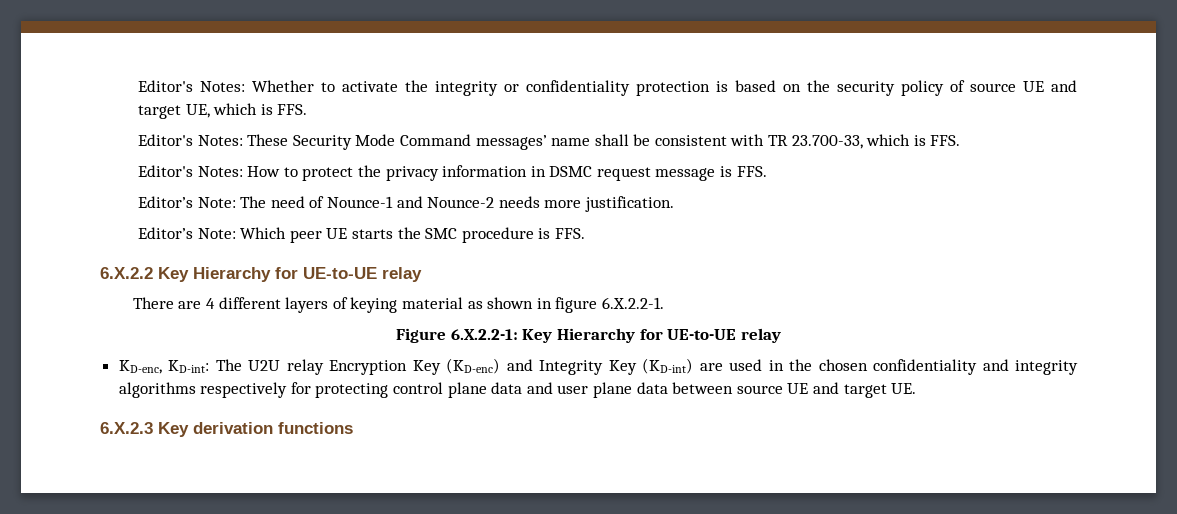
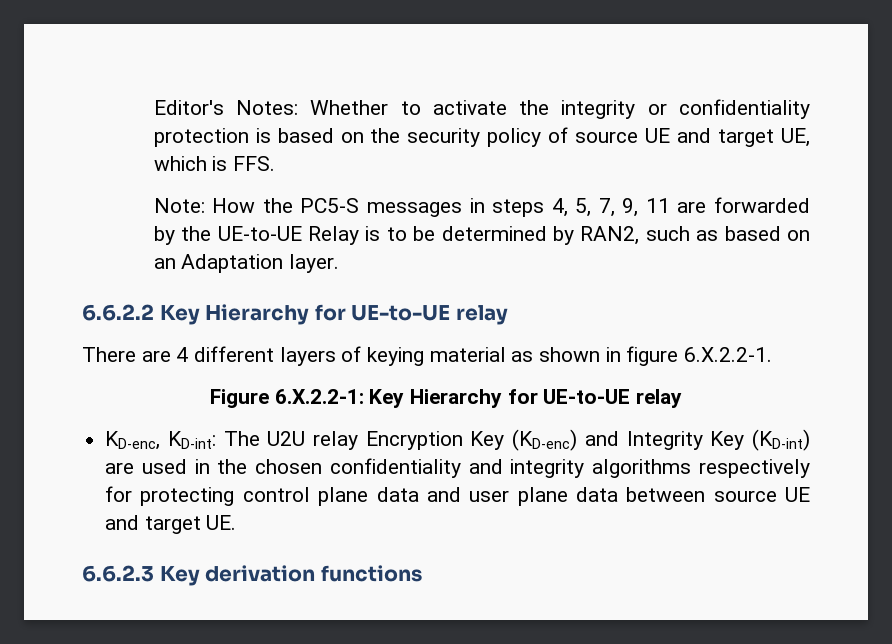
[137,134,961,150] [137,165,767,181] [137,196,674,212] [137,227,585,243] [100,267,153,279] Editor's Notes: These Security Mode Command messages’ name shall be consistent with TR 23.700-33, which is FFS. // Editor's Notes: How to protect the privacy information in DSMC request message is FFS. // Editor’s Note: The need of Nounce-1 and Nounce-2 needs more justification. // Editor’s Note: Which peer UE starts the SMC procedure is FFS. // 6.X.2.2 -> [153,197,810,217] [153,226,810,245] [153,254,340,273] [82,304,154,321] Note: How the PC5-S messages in steps 4, 5, 7, 9, 11 are forwarded by the UE-to-UE Relay is to be determined by RAN2, such as based on an Adaptation layer. // 6.6.2.2
[100,422,153,434] 6.X.2.3 -> [82,565,154,582] 6.6.2.3

